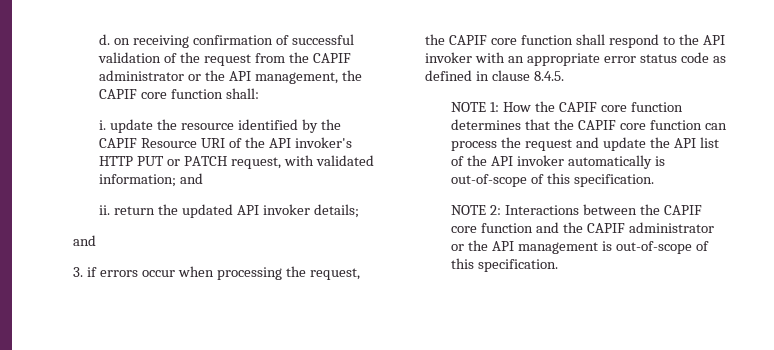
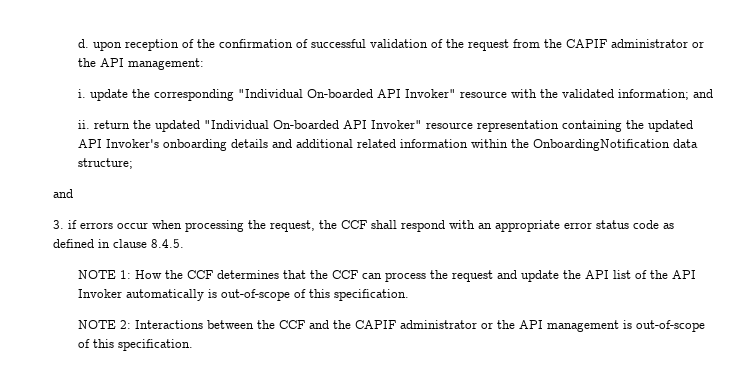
[114,35,190,48] on receiving -> [92,39,215,51] upon reception of the
[255,70,363,84] [99,88,260,99] [99,119,341,133] [99,137,352,148] [99,155,315,169] management, the CAPIF core function shall: // i. update the resource identified by the CAPIF Resource URI of the API invoker's HTTP PUT or PATCH request, with -> [127,58,204,70] [77,89,558,101] management: // i. update the corresponding "Individual On-boarded API Invoker" resource with the
[237,204,359,218] API invoker details; -> [203,120,693,132] [77,139,698,151] [77,158,133,169] "Individual On-boarded API Invoker" resource representation containing the updated API Invoker's onboarding details and additional related information within the OnboardingNotification data structure;
[449,34,725,48] [425,52,473,63] CAPIF core function shall respond to the API invoker -> [341,220,446,232] CCF shall respond
[559,102,683,112] [451,119,703,130] CAPIF core function determines that the CAPIF core function -> [186,270,358,279] CCF determines that the CCF
[517,155,565,166] invoker -> [77,289,122,298] Invoker
[664,205,703,215] [451,223,534,233] CAPIF core function -> [278,320,305,329] CCF

